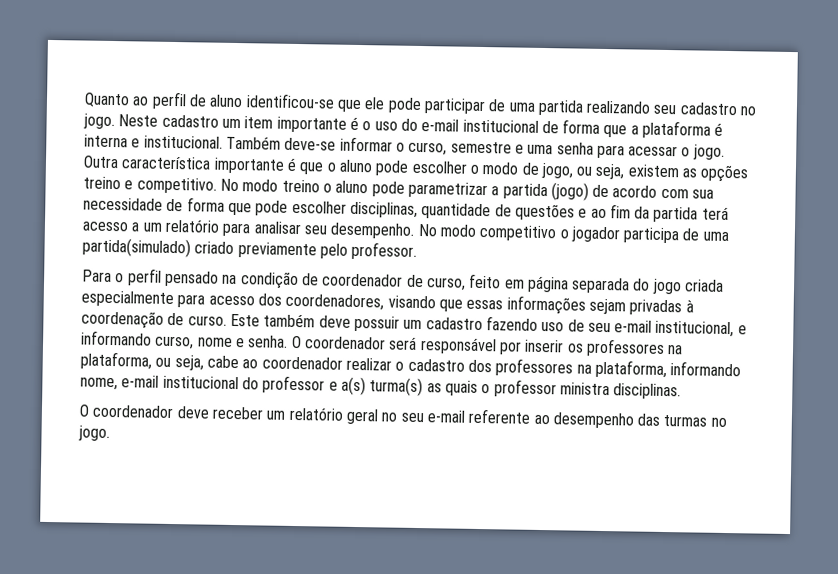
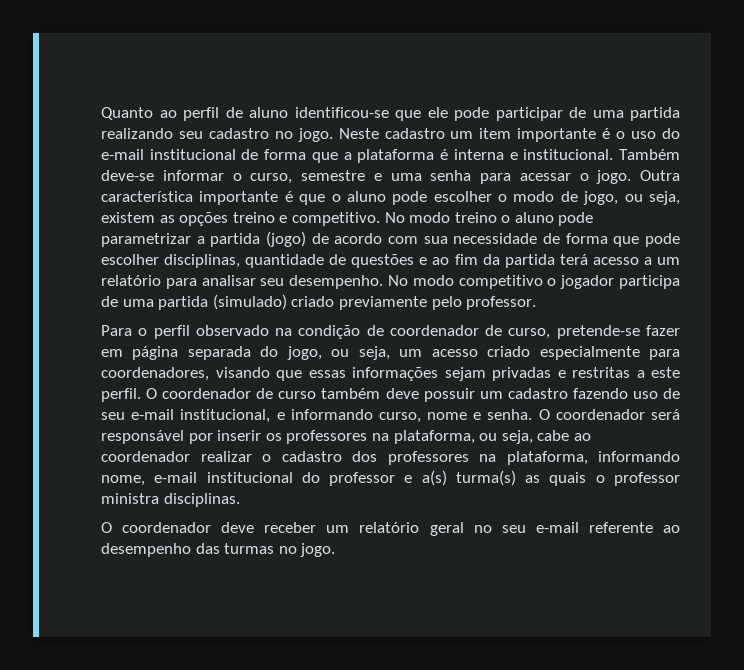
[82,237,191,258] partida(simulado) -> [158,294,287,310] partida (simulado)
[163,270,219,287] pensado -> [195,325,269,336] observado
[468,273,502,289] feito -> [556,325,680,339] pretende-se fazer
[651,278,725,295] [81,290,282,308] jogo criada especialmente para acesso dos -> [286,346,680,360] jogo, ou seja, um acesso criado especialmente para
[685,299,694,313] [81,310,260,329] à coordenação de curso. Este -> [557,367,680,378] [101,388,317,402] e restritas a este perfil. O coordenador de curso

